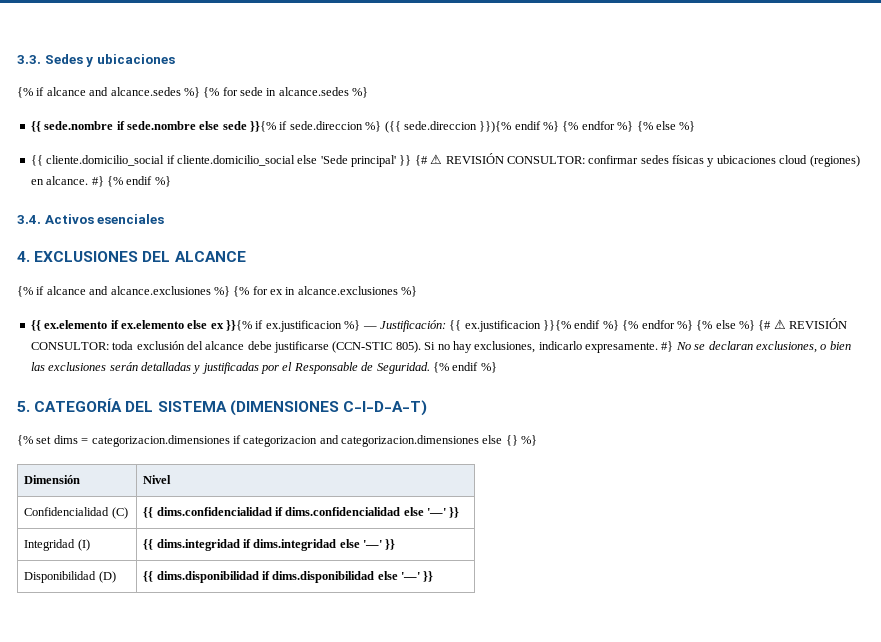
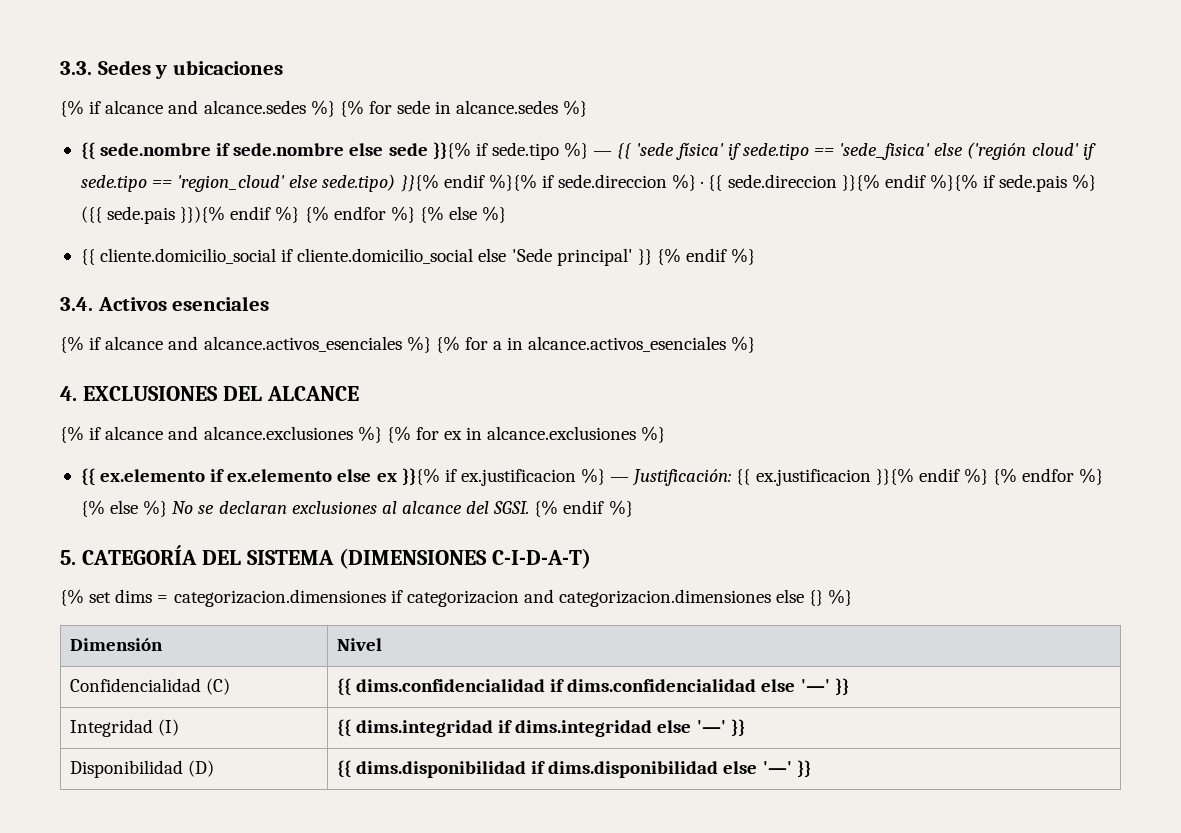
[289,121,477,133] sede.direccion %} ({{ sede.direccion -> [491,142,1096,160] [80,174,1097,192] [80,206,176,224] sede.tipo %} — {{ 'sede física' if sede.tipo == 'sede_fisica' else ('región cloud' if sede.tipo == 'region_cloud' else sede.tipo) }}{% endif %}{% if sede.direccion %} · {{ sede.direccion }}{% endif %}{% if sede.pais %} ({{ sede.pais
[414,153,860,167] [30,176,104,187] {# ⚠ REVISIÓN CONSULTOR: confirmar sedes físicas y ubicaciones cloud (regiones) en alcance. #} -> (652, 257) none
(165, 219) none -> [60,336,756,353] // {% if alcance and alcance.activos_esenciales %} {% for a in alcance.activos_esenciales %}
[758,318,848,331] [30,341,851,353] [30,362,430,374] {# ⚠ REVISIÓN CONSULTOR: toda exclusión del alcance debe justificarse (CCN-STIC 805). Si no hay exclusiones, indicarlo expresamente. #} No se declaran exclusiones, o bien las exclusiones serán detalladas y justificadas por el Responsable de Seguridad. -> [172,501,530,514] No se declaran exclusiones al alcance del SGSI.

